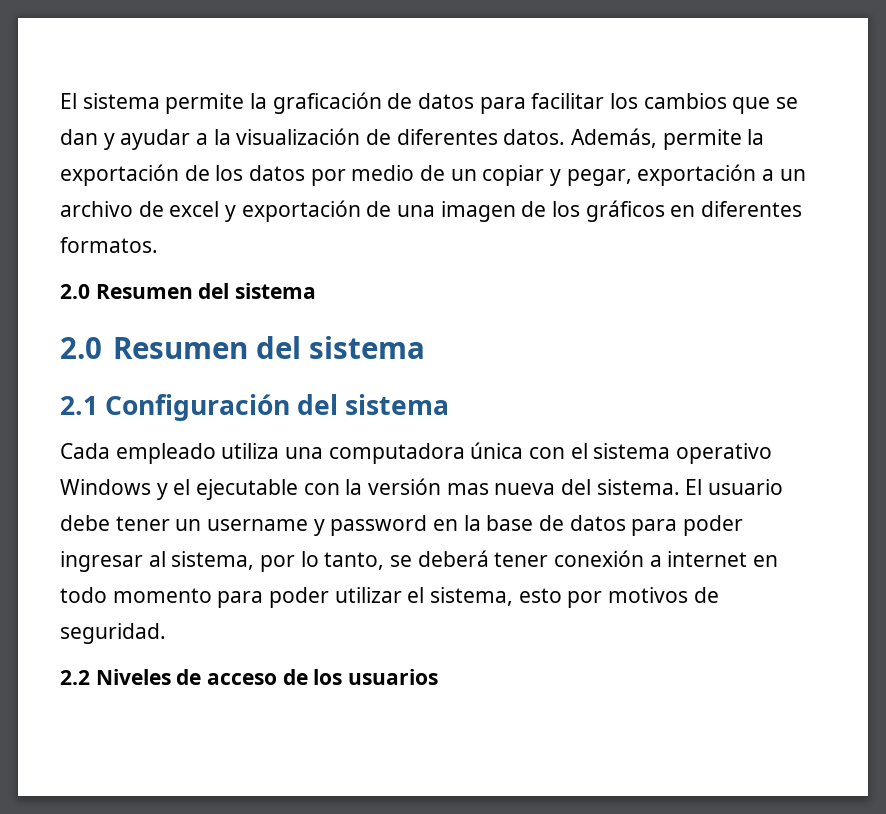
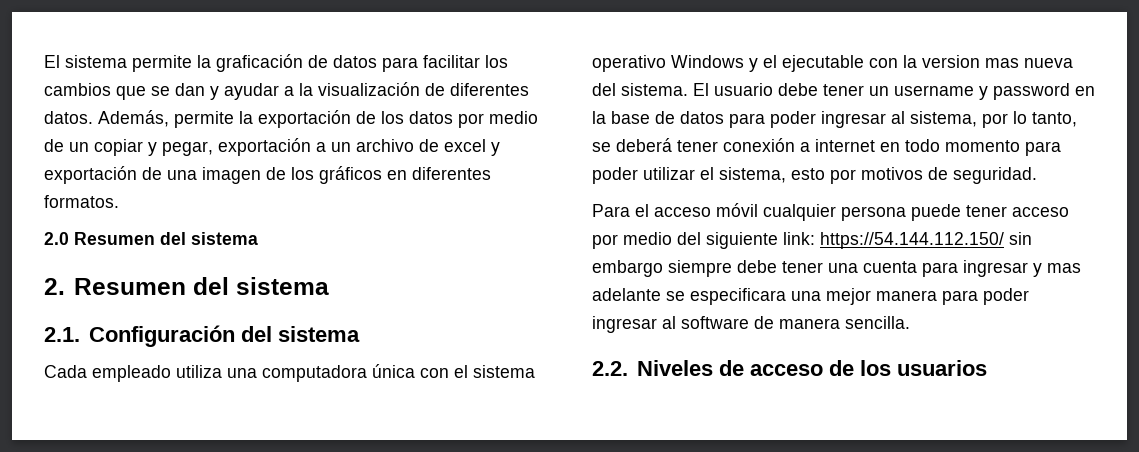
[60,336,425,359] [60,396,98,415] 2.0 Resumen del sistema // 2.1 -> [44,277,329,295] [44,327,80,342] 2. Resumen del sistema // 2.1.
[368,478,442,495] versión -> [922,55,980,68] version
[60,670,90,685] 2.2 -> [592,203,1069,221] [592,232,1032,249] [592,260,1081,277] [592,288,1029,305] [592,316,910,333] [592,361,628,376] Para el acceso móvil cualquier persona puede tener acceso por medio del siguiente link: https://54.144.112.150/ sin embargo siempre debe tener una cuenta para ingresar y mas adelante se especificara una mejor manera para poder ingresar al software de manera sencilla. // 2.2.

